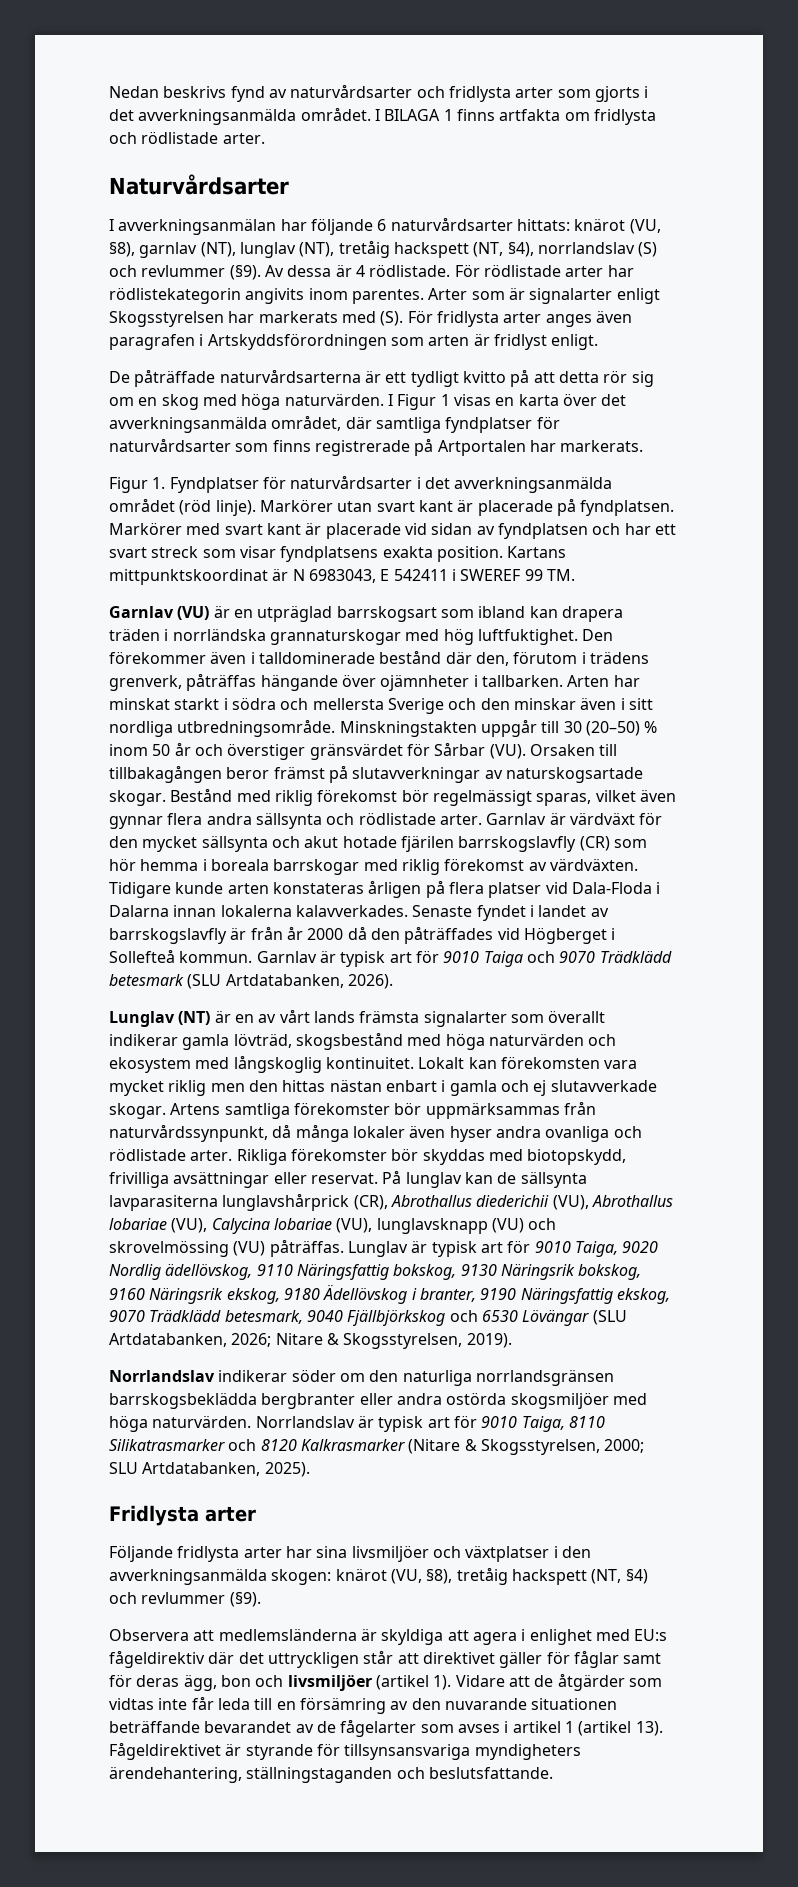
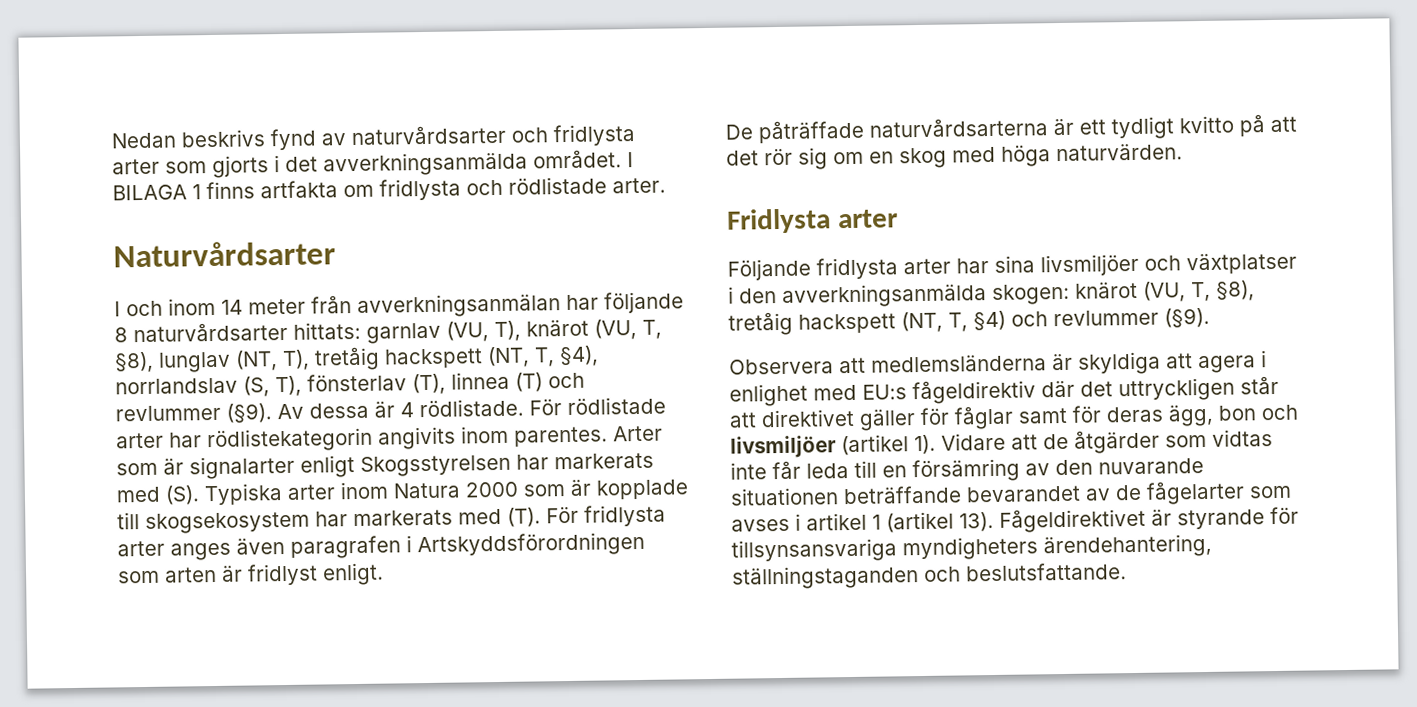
(114, 225) none -> [126,295,352,317] och inom 14 meter från
[377,219,387,231] 6 -> [114,327,128,343] 8
[574,218,661,234] [109,240,504,258] knärot (VU, §8), garnlav (NT), lunglav (NT), tretåig hackspett (NT, -> [366,319,662,344] [114,346,555,373] garnlav (VU, T), knärot (VU, T, §8), lunglav (NT, T), tretåig hackspett (NT, T,
[638,242,658,257] (S) -> [243,371,543,397] (S, T), fönsterlav (T), linnea (T)
(404, 318) none -> [204,479,689,506] [117,507,541,534] Typiska arter inom Natura 2000 som är kopplade till skogsekosystem har markerats med (T).
[558,371,599,383] detta -> [726,150,759,166] det
[387,393,627,410] [109,415,560,433] [109,438,644,456] [109,475,613,493] [109,498,675,516] [109,522,676,539] [109,546,567,562] [109,568,575,585] [109,605,623,622] [109,628,614,645] [109,650,649,666] [109,673,640,691] [109,697,653,714] [109,719,658,737] [109,742,618,760] [109,765,643,783] [109,788,676,806] [109,812,663,829] [109,835,647,852] [109,858,638,875] [109,880,661,898] [109,905,609,921] [109,926,616,944] [109,949,672,967] [109,974,393,989] [109,1009,606,1027] [109,1032,617,1050] [109,1055,638,1073] [109,1079,657,1096] [109,1101,596,1119] [109,1124,642,1142] [109,1148,627,1165] [109,1170,587,1188] [109,1193,673,1211] [109,1218,557,1234] [109,1239,659,1257] [109,1263,642,1280] [109,1284,670,1304] [109,1309,627,1326] [109,1333,512,1349] [109,1369,614,1386] [109,1392,647,1409] [109,1415,605,1432] [109,1439,645,1455] [109,1462,310,1477] I Figur 1 visas en karta över det avverkningsanmälda området, där samtliga fyndplatser för naturvårdsarter som finns registrerade på Artportalen har markerats. // Figur 1. Fyndplatser för naturvårdsarter i det avverkningsanmälda området (röd linje). Markörer utan svart kant är placerade på fyndplatsen. Markörer med svart kant är placerade vid sidan av fyndplatsen och har ett svart streck som visar fyndplatsens exakta position. Kartans mittpunktskoordinat är N 6983043, E 542411 i SWEREF 99 TM. // Garnlav (VU) är en utpräglad barrskogsart som ibland kan drapera träden i norrländska grannaturskogar med hög luftfuktighet. Den förekommer även i talldominerade bestånd där den, förutom i trädens grenverk, påträffas hängande över ojämnheter i tallbarken. Arten har minskat starkt i södra och mellersta Sverige och den minskar även i sitt nordliga utbredningsområde. Minskningstakten uppgår till 30 (20–50) % inom 50 år och överstiger gränsvärdet för Sårbar (VU). Orsaken till tillbakagången beror främst på slutavverkningar av naturskogsartade skogar. Bestånd med riklig förekomst bör regelmässigt sparas, vilket även gynnar flera andra sällsynta och rödlistade arter. Garnlav är värdväxt för den mycket sällsynta och akut hotade fjärilen barrskogslavfly (CR) som hör hemma i boreala barrskogar med riklig förekomst av värdväxten. Tidigare kunde arten konstateras årligen på flera platser vid Dala-Floda i Dalarna innan lokalerna kalavverkades. Senaste fyndet i landet av barrskogslavfly är från år 2000 då den påträffades vid Högberget i Sollefteå kommun. Garnlav är typisk art för 9010 Taiga och 9070 Trädklädd betesmark (SLU Artdatabanken, 2026). // Lunglav (NT) är en av vårt lands främsta signalarter som överallt indikerar gamla lövträd, skogsbestånd med höga naturvärden och ekosystem med långskoglig kontinuitet. Lokalt kan förekomsten vara mycket riklig men den hittas nästan enbart i gamla och ej slutavverkade skogar. Artens samtliga förekomster bör uppmärksammas från naturvårdssynpunkt, då många lokaler även hyser andra ovanliga och rödlistade arter. Rikliga förekomster bör skyddas med biotopskydd, frivilliga avsättningar eller reservat. På lunglav kan de sällsynta lavparasiterna lunglavshårprick (CR), Abrothallus diederichii (VU), Abrothallus lobariae (VU), Calycina lobariae (VU), lunglavsknapp (VU) och skrovelmössing (VU) påträffas. Lunglav är typisk art för 9010 Taiga, 9020 Nordlig ädellövskog, 9110 Näringsfattig bokskog, 9130 Näringsrik bokskog, 9160 Näringsrik ekskog, 9180 Ädellövskog i branter, 9190 Näringsfattig ekskog, 9070 Trädklädd betesmark, 9040 Fjällbjörkskog och 6530 Lövängar (SLU Artdatabanken, 2026; Nitare & Skogsstyrelsen, 2019). // Norrlandslav indikerar söder om den naturliga norrlandsgränsen barrskogsbeklädda bergbranter eller andra ostörda skogsmiljöer med höga naturvärden. Norrlandslav är typisk art för 9010 Taiga, 8110 Silikatrasmarker och 8120 Kalkrasmarker (Nitare & Skogsstyrelsen, 2000; SLU Artdatabanken, 2025). -> (1183, 152) none
(422, 1576) none -> [1191,281,1211,302] T,
(622, 1576) none -> [948,312,968,332] T,

